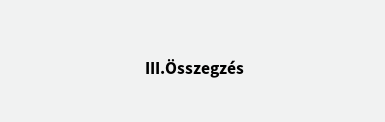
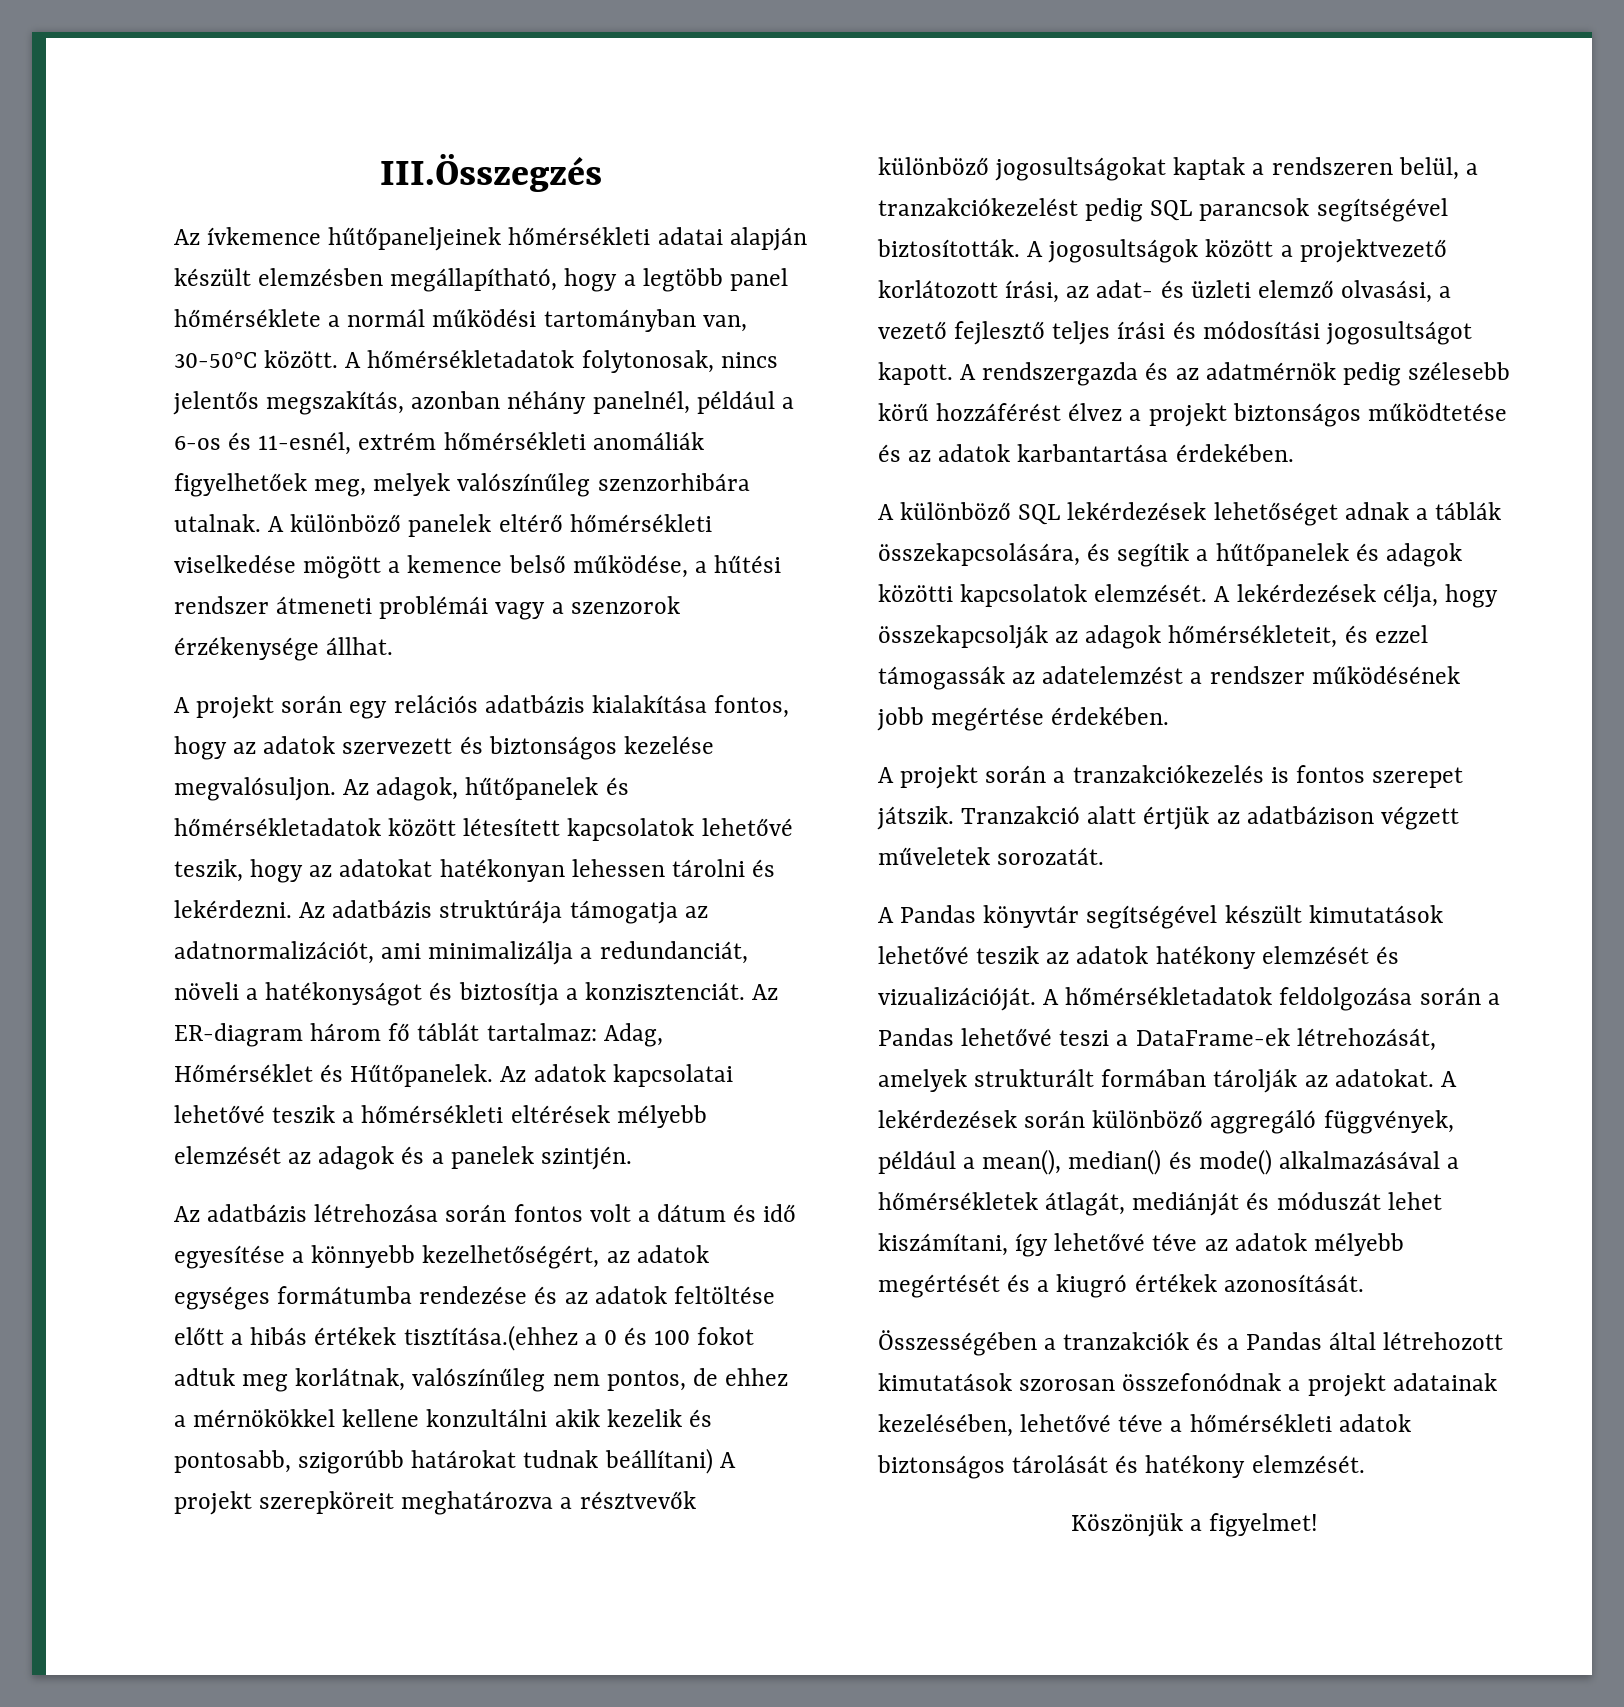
(244, 68) none -> [174,227,807,251] [174,268,788,292] [174,309,747,332] [174,350,778,373] [173,391,794,415] [174,432,704,455] [174,473,750,497] [174,514,712,537] [174,555,782,579] [174,596,680,620] [174,637,394,661] [174,695,790,719] [174,736,714,760] [174,777,629,801] [174,818,793,841] [174,859,776,883] [174,900,708,924] [174,941,748,965] [174,982,779,1006] [174,1023,663,1047] [174,1064,733,1087] [174,1105,707,1128] [174,1146,632,1170] [174,1204,797,1222] [174,1245,709,1269] [174,1286,775,1310] [174,1325,755,1351] [174,1368,789,1392] [174,1409,712,1427] [174,1448,736,1474] [174,1491,696,1515] [878,157,1478,181] [878,198,1448,222] [877,239,1447,263] [878,280,1452,303] [878,321,1472,345] [878,362,1511,386] [878,403,1507,427] [878,444,1294,462] [878,502,1502,526] [878,543,1462,567] [878,584,1498,608] [878,625,1428,649] [878,666,1460,690] [877,707,1170,731] [878,765,1464,789] [877,806,1459,830] [878,847,1105,865] [878,905,1443,929] [878,946,1399,969] [878,987,1500,1011] [878,1028,1436,1051] [878,1069,1457,1093] [878,1110,1454,1134] [878,1149,1460,1175] [878,1192,1442,1216] [878,1233,1404,1257] [878,1274,1364,1298] [878,1330,1504,1356] [878,1373,1497,1397] [878,1414,1411,1437] [877,1455,1365,1479] [1070,1513,1319,1537] // Az ívkemence hűtőpaneljeinek hőmérsékleti adatai alapján készült elemzésben megállapítható, hogy a legtöbb panel hőmérséklete a normál működési tartományban van, 30-50°C között. A hőmérsékletadatok folytonosak, nincs jelentős megszakítás, azonban néhány panelnél, például a 6-os és 11-esnél, extrém hőmérsékleti anomáliák figyelhetőek meg, melyek valószínűleg szenzorhibára utalnak. A különböző panelek eltérő hőmérsékleti viselkedése mögött a kemence belső működése, a hűtési rendszer átmeneti problémái vagy a szenzorok érzékenysége állhat. // A projekt során egy relációs adatbázis kialakítása fontos, hogy az adatok szervezett és biztonságos kezelése megvalósuljon. Az adagok, hűtőpanelek és hőmérsékletadatok között létesített kapcsolatok lehetővé teszik, hogy az adatokat hatékonyan lehessen tárolni és lekérdezni. Az adatbázis struktúrája támogatja az adatnormalizációt, ami minimalizálja a redundanciát, növeli a hatékonyságot és biztosítja a konzisztenciát. Az ER-diagram három fő táblát tartalmaz: Adag, Hőmérséklet és Hűtőpanelek. Az adatok kapcsolatai lehetővé teszik a hőmérsékleti eltérések mélyebb elemzését az adagok és a panelek szintjén. // Az adatbázis létrehozása során fontos volt a dátum és idő egyesítése a könnyebb kezelhetőségért, az adatok egységes formátumba rendezése és az adatok feltöltése előtt a hibás értékek tisztítása.(ehhez a 0 és 100 fokot adtuk meg korlátnak, valószínűleg nem pontos, de ehhez a mérnökökkel kellene konzultálni akik kezelik és pontosabb, szigorúbb határokat tudnak beállítani) A projekt szerepköreit meghatározva a résztvevők különböző jogosultságokat kaptak a rendszeren belül, a tranzakciókezelést pedig SQL parancsok segítségével biztosították. A jogosultságok között a projektvezető korlátozott írási, az adat- és üzleti elemző olvasási, a vezető fejlesztő teljes írási és módosítási jogosultságot kapott. A rendszergazda és az adatmérnök pedig szélesebb körű hozzáférést élvez a projekt biztonságos működtetése és az adatok karbantartása érdekében. // A különböző SQL lekérdezések lehetőséget adnak a táblák összekapcsolására, és segítik a hűtőpanelek és adagok közötti kapcsolatok elemzését. A lekérdezések célja, hogy összekapcsolják az adagok hőmérsékleteit, és ezzel támogassák az adatelemzést a rendszer működésének jobb megértése érdekében. // A projekt során a tranzakciókezelés is fontos szerepet játszik. Tranzakció alatt értjük az adatbázison végzett műveletek sorozatát. // A Pandas könyvtár segítségével készült kimutatások lehetővé teszik az adatok hatékony elemzését és vizualizációját. A hőmérsékletadatok feldolgozása során a Pandas lehetővé teszi a DataFrame-ek létrehozását, amelyek strukturált formában tárolják az adatokat. A lekérdezések során különböző aggregáló függvények, például a mean(), median() és mode() alkalmazásával a hőmérsékletek átlagát, mediánját és móduszát lehet kiszámítani, így lehetővé téve az adatok mélyebb megértését és a kiugró értékek azonosítását. // Összességében a tranzakciók és a Pandas által létrehozott kimutatások szorosan összefonódnak a projekt adatainak kezelésében, lehetővé téve a hőmérsékleti adatok biztonságos tárolását és hatékony elemzését. // Köszönjük a figyelmet!

